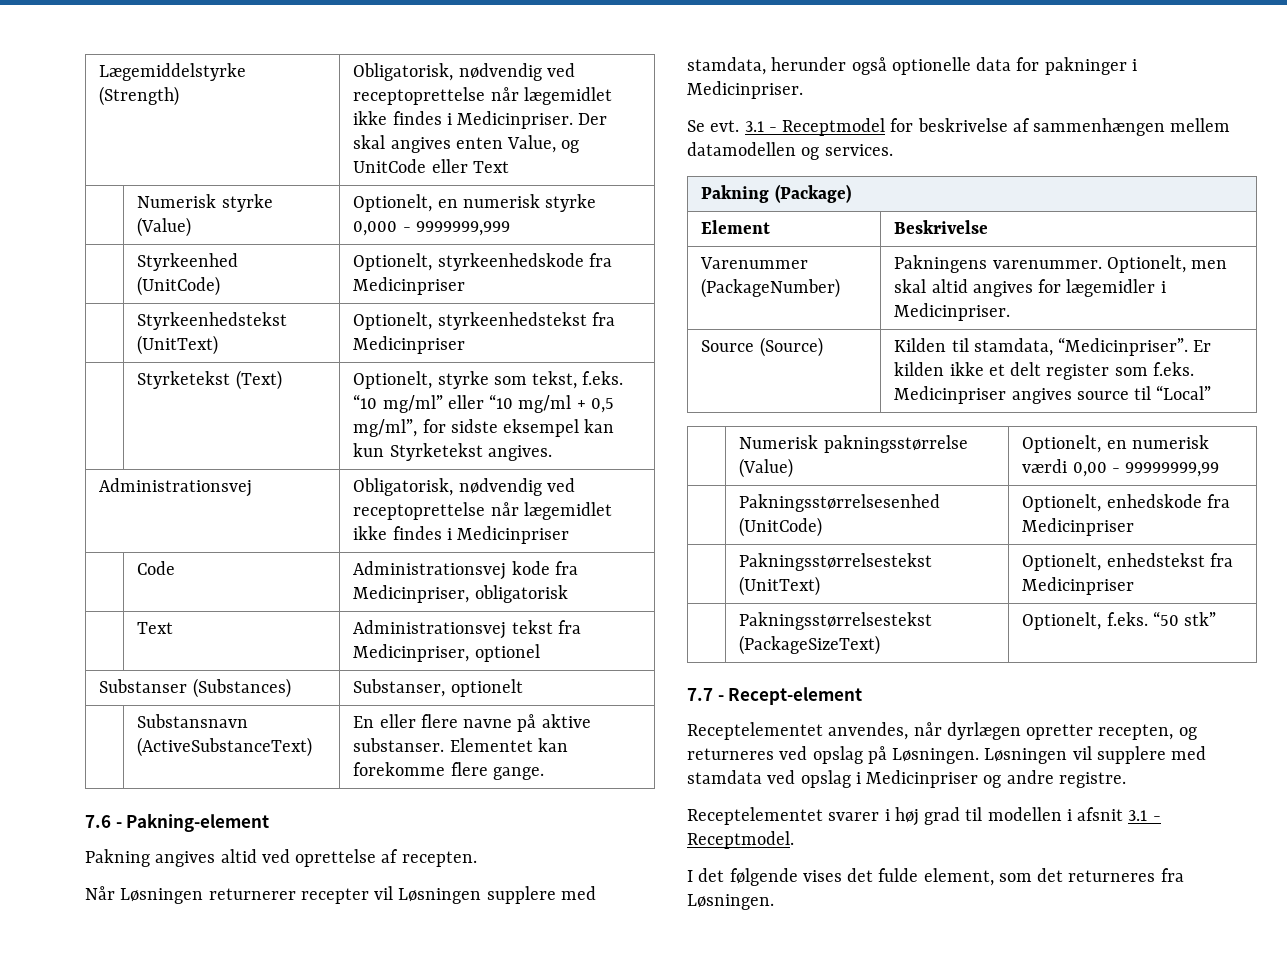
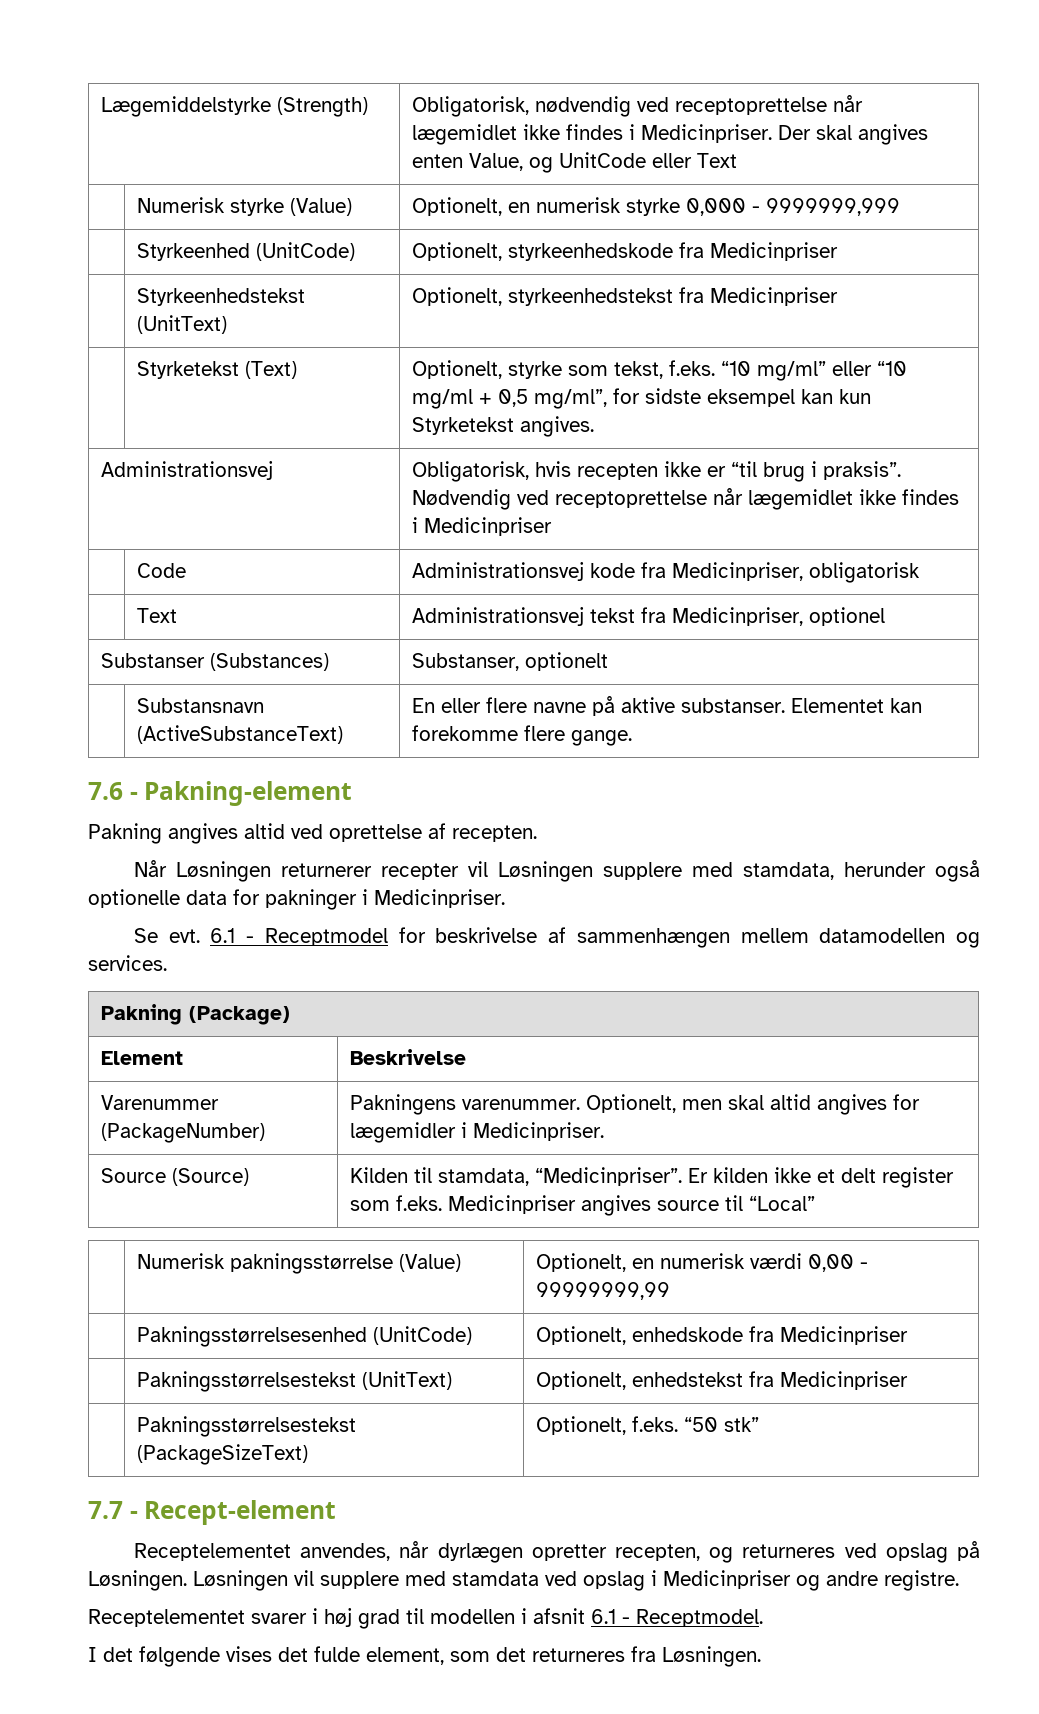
[458,478,542,496] nødvendig -> [535,461,902,482] [412,489,512,510] hvis recepten ikke er “til brug i praksis”. Nødvendig
[744,121,764,132] 3.1 -> [210,928,236,943] 6.1
[1128,810,1148,821] 3.1 -> [591,1609,616,1624] 6.1

